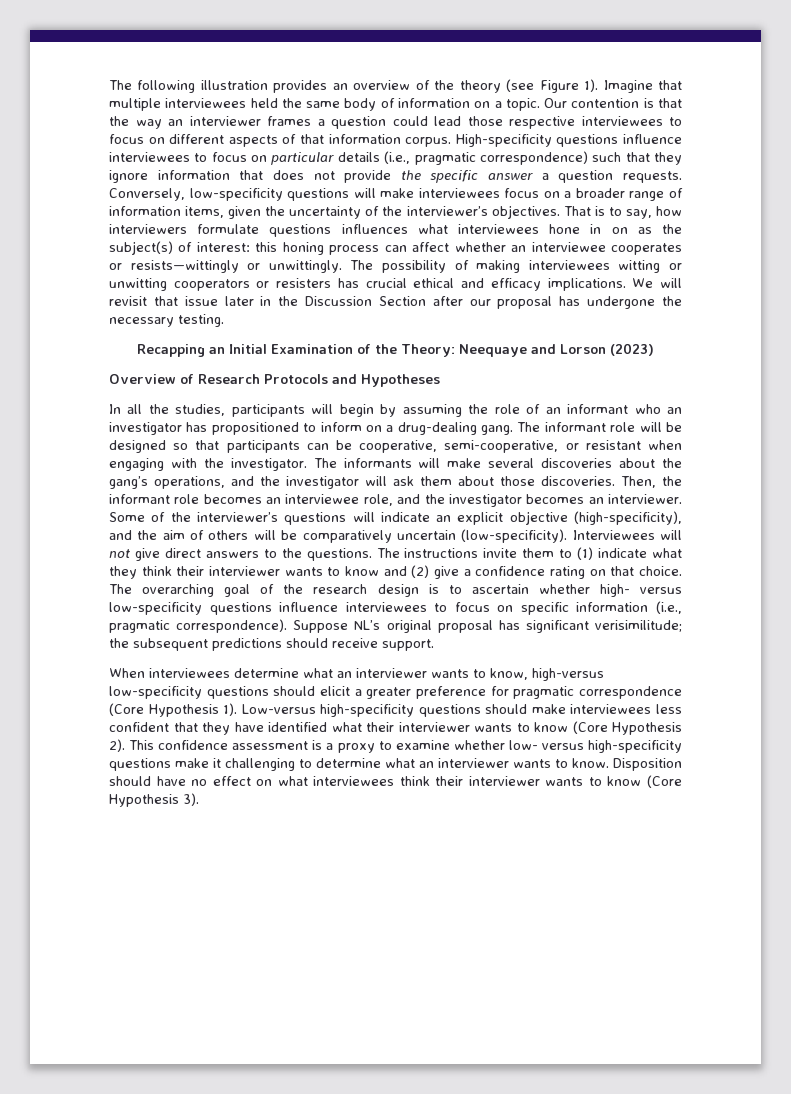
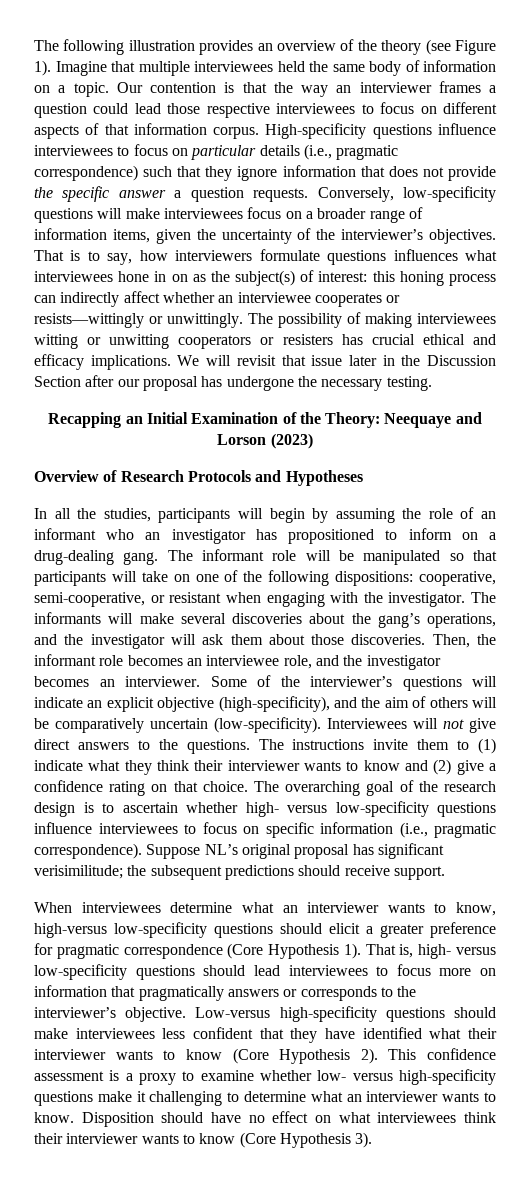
(407, 248) none -> [60,292,120,307] indirectly
[109,440,166,453] designed -> [363,550,441,565] manipulated
[306,440,352,450] can be -> [111,570,414,586] will take on one of the following dispositions:
(238, 709) none -> [365,944,496,959] [34,964,496,980] [34,985,417,1001] [34,1007,187,1022] That is, high- versus low-specificity questions should lead interviewees to focus more on information that pragmatically answers or corresponds to the interviewer’s objective.

